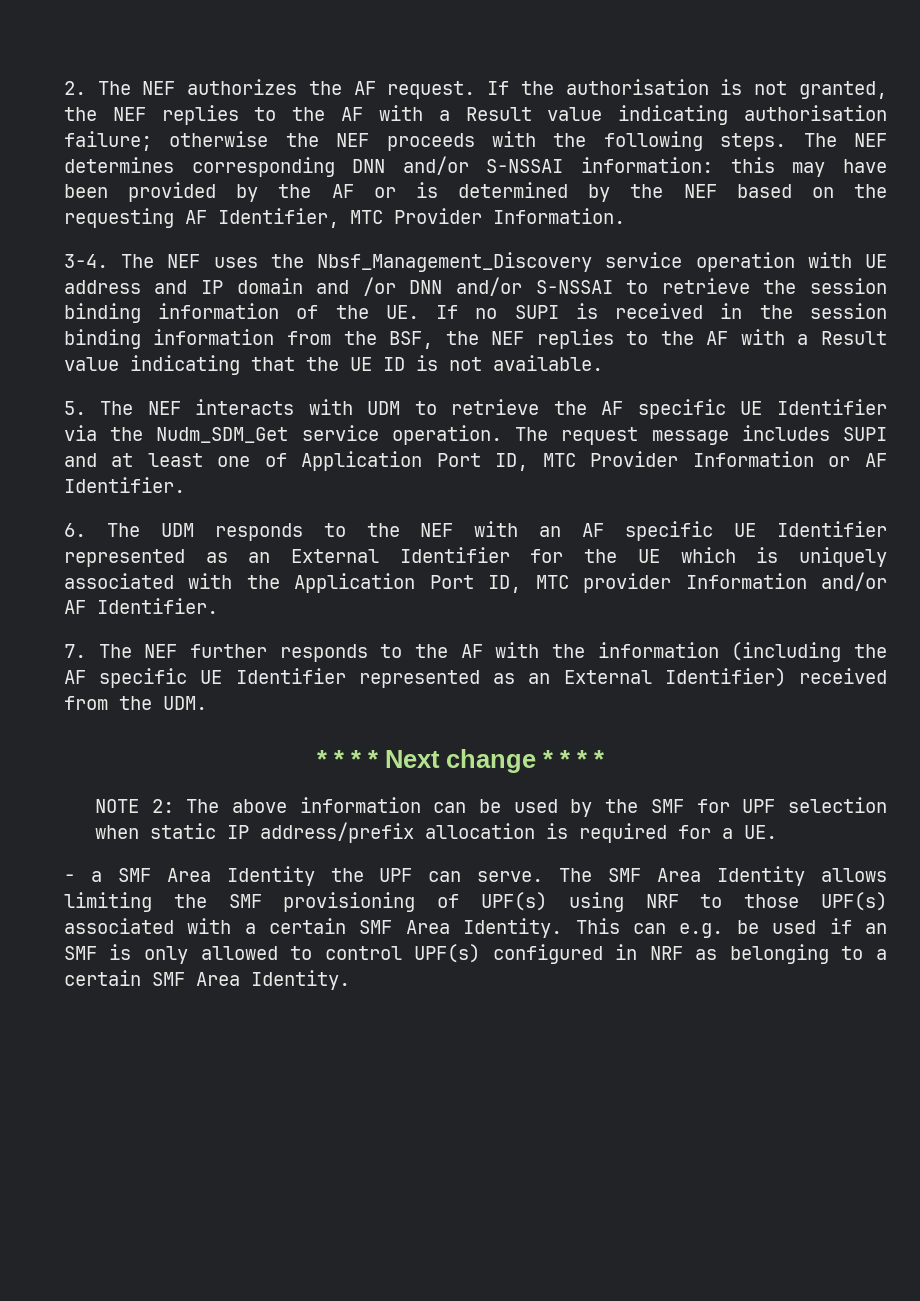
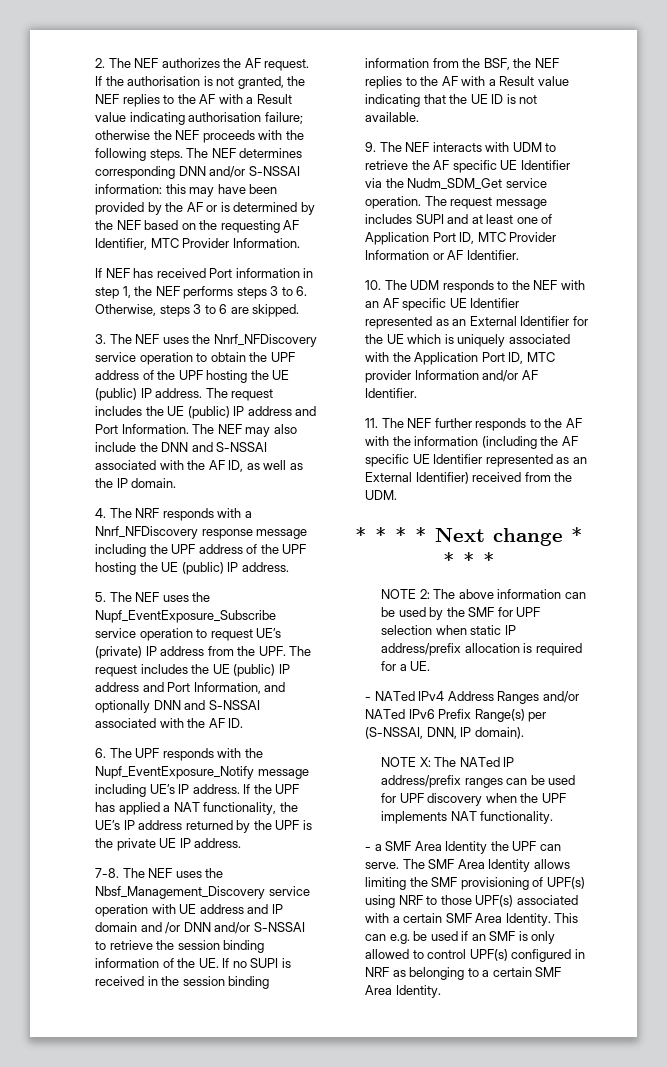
[63,254,108,268] 3-4. -> [95,268,314,278] [95,286,308,299] [95,304,300,317] [95,334,317,347] [95,352,295,365] [95,370,290,383] [95,388,274,401] [95,406,317,419] [95,424,297,437] [95,442,268,452] [95,460,303,472] [95,478,177,488] [95,508,252,521] [95,526,308,539] [95,544,307,557] [95,562,289,575] [95,592,211,602] [95,610,277,623] [95,628,282,641] [95,646,312,659] [95,664,290,677] [95,682,286,694] [95,700,260,713] [95,718,244,728] [95,748,263,761] [95,766,309,779] [95,784,300,797] [95,802,298,815] [95,820,312,833] [95,838,242,851] [95,868,120,878] If NEF has received Port information in step 1, the NEF performs steps 3 to 6. Otherwise, steps 3 to 6 are skipped. // 3. The NEF uses the Nnrf_NFDiscovery service operation to obtain the UPF address of the UPF hosting the UE (public) IP address. The request includes the UE (public) IP address and Port Information. The NEF may also include the DNN and S-NSSAI associated with the AF ID, as well as the IP domain. // 4. The NRF responds with a Nnrf_NFDiscovery response message including the UPF address of the UPF hosting the UE (public) IP address. // 5. The NEF uses the Nupf_EventExposure_Subscribe service operation to request UE’s (private) IP address from the UPF. The request includes the UE (public) IP address and Port Information, and optionally DNN and S-NSSAI associated with the AF ID. // 6. The UPF responds with the Nupf_EventExposure_Notify message including UE’s IP address. If the UPF has applied a NAT functionality, the UE’s IP address returned by the UPF is the private UE IP address. // 7-8.
[63,401,86,415] 5. -> [365,142,377,152] 9.
[63,523,86,537] 6. -> [365,280,382,290] 10.
[63,644,86,658] 7. -> [365,418,379,428] 11.
(777, 832) none -> [365,691,579,704] [365,709,547,722] [365,727,524,739] [381,757,515,767] [381,775,576,788] [381,793,566,806] [381,811,554,824] // - NATed IPv4 Address Ranges and/or NATed IPv6 Prefix Range(s) per (S-NSSAI, DNN, IP domain). // NOTE X: The NATed IP address/prefix ranges can be used for UPF discovery when the UPF implements NAT functionality.

